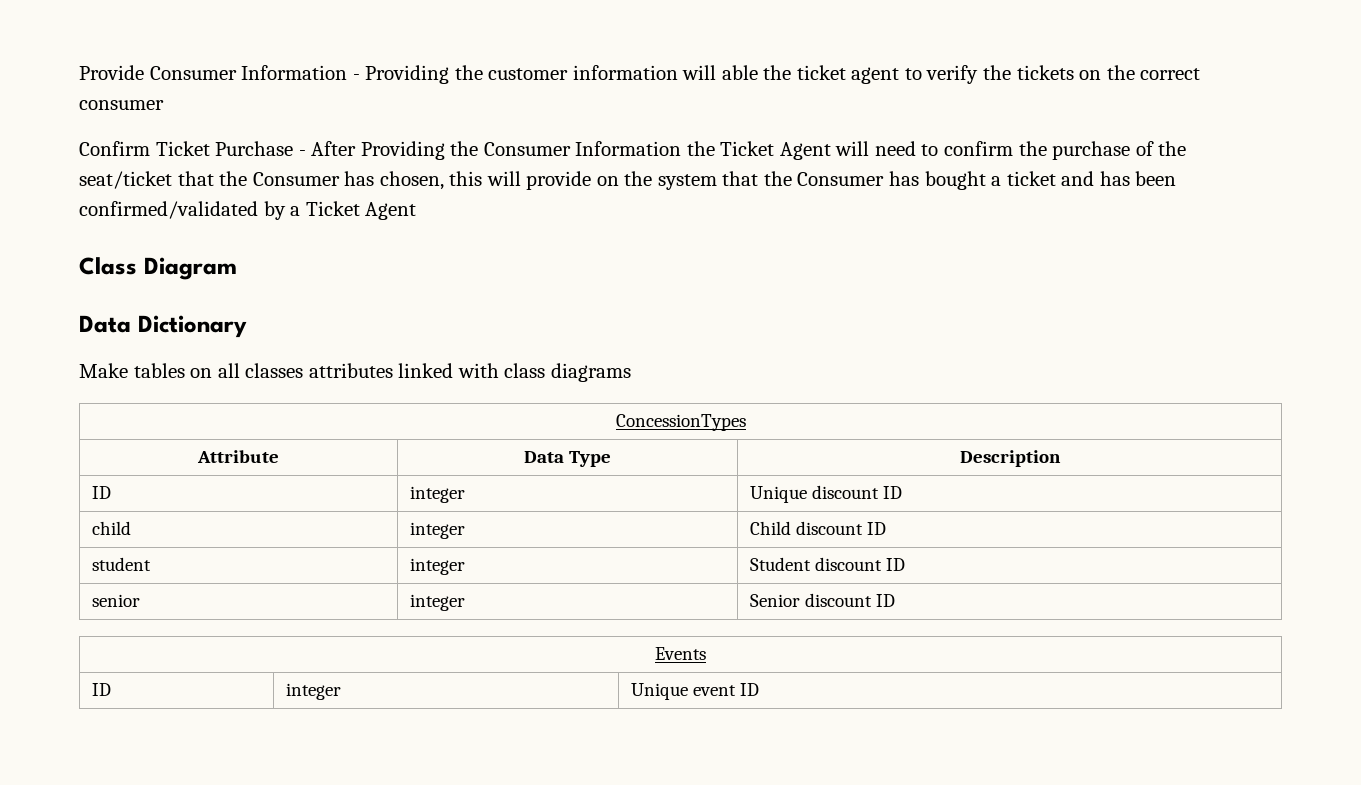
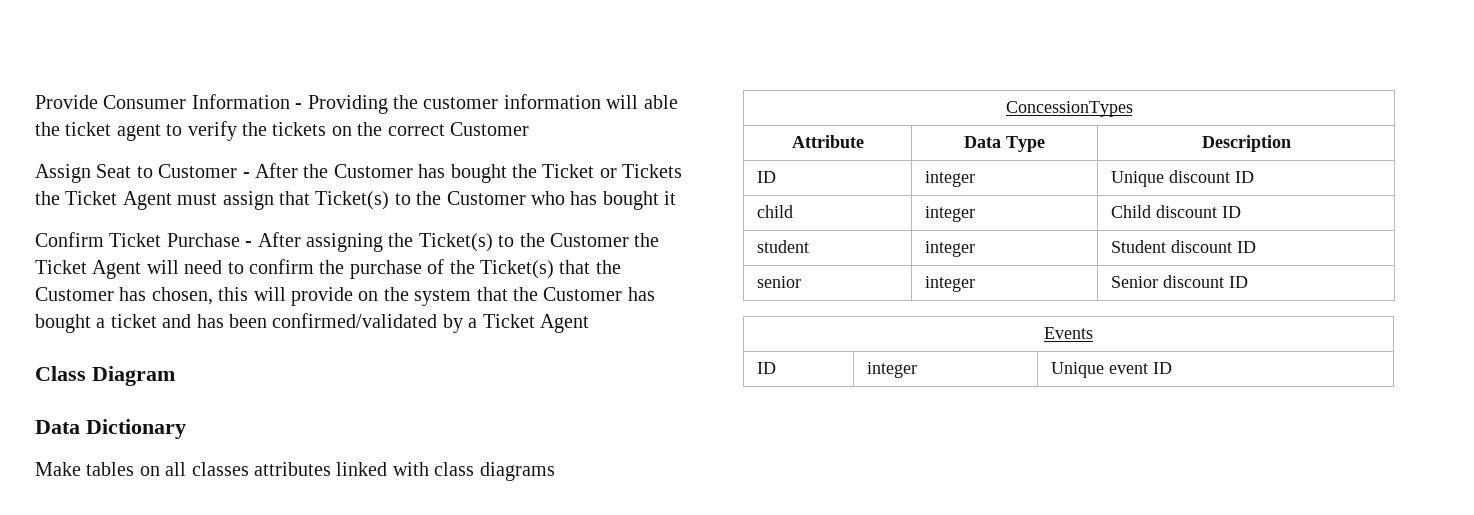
[79,100,164,110] consumer -> [449,122,529,136] [35,163,683,183] [35,191,677,210] Customer // Assign Seat to Customer - After the Customer has bought the Ticket or Tickets the Ticket Agent must assign that Ticket(s) to the Customer who has bought it
[360,141,682,160] Providing the Consumer Information -> [306,233,629,252] assigning the Ticket(s) to the Customer
[79,171,340,189] seat/ticket that the Consumer -> [479,260,621,279] [35,287,114,301] Ticket(s) that the Customer
[797,172,885,186] Consumer -> [543,287,623,301] Customer

